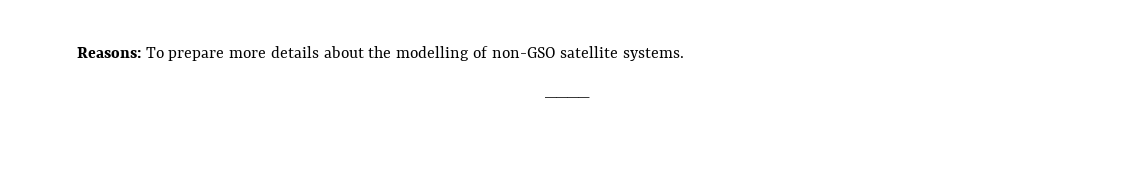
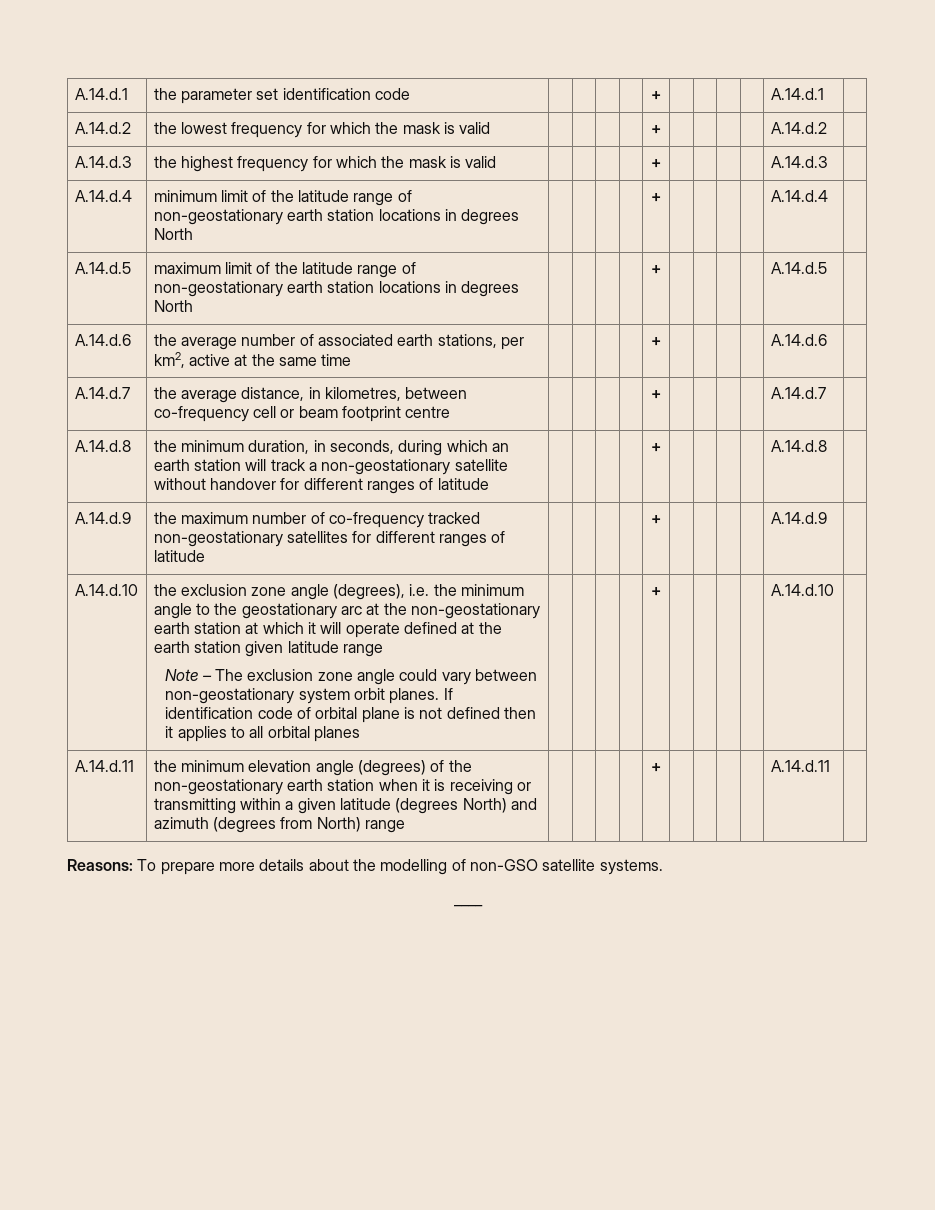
(77, 52) none -> [74,88,128,100] [153,88,411,104] [651,91,661,100] [770,88,824,100] [74,122,131,134] [153,122,491,138] [651,125,661,134] [770,122,827,134] [74,156,132,168] [153,156,497,172] [651,159,661,168] [770,156,828,168] [74,190,132,202] [153,190,412,206] [153,209,520,225] [153,228,193,240] [651,193,661,202] [770,190,828,202] [74,262,131,274] [153,262,416,278] [153,281,520,297] [153,300,193,312] [651,265,661,274] [770,262,827,274] [74,334,131,346] [153,334,525,350] [153,352,352,368] [651,337,661,346] [770,334,827,346] [74,387,130,399] [153,387,468,403] [153,406,451,422] [651,390,661,399] [770,387,826,399] [74,440,131,452] [153,440,510,456] [153,459,508,475] [153,478,489,494] [651,443,661,452] [770,440,827,452] [74,512,131,524] [153,512,481,528] [153,531,506,547] [153,550,205,562] [651,515,661,524] [770,512,827,524] [74,584,138,596] [153,584,525,600] [153,603,541,619] [153,622,502,638] [153,641,384,657] [165,669,537,685] [165,688,453,704] [165,707,536,723] [165,726,360,742] [651,587,661,596] [770,584,834,596] [74,760,134,772] [153,760,472,776] [153,779,532,795] [153,798,538,814] [153,817,406,833] [651,763,661,772] [770,760,830,772] A.14.d.1 | the parameter set identification code | | | | | + | | | | | A.14.d.1 | // A.14.d.2 | the lowest frequency for which the mask is valid | | | | | + | | | | | A.14.d.2 | // A.14.d.3 | the highest frequency for which the mask is valid | | | | | + | | | | | A.14.d.3 | // A.14.d.4 | minimum limit of the latitude range of non-geostationary earth station locations in degrees North | | | | | + | | | | | A.14.d.4 | // A.14.d.5 | maximum limit of the latitude range of non-geostationary earth station locations in degrees North | | | | | + | | | | | A.14.d.5 | // A.14.d.6 | the average number of associated earth stations, per km2, active at the same time | | | | | + | | | | | A.14.d.6 | // A.14.d.7 | the average distance, in kilometres, between co-frequency cell or beam footprint centre | | | | | + | | | | | A.14.d.7 | // A.14.d.8 | the minimum duration, in seconds, during which an earth station will track a non-geostationary satellite without handover for different ranges of latitude | | | | | + | | | | | A.14.d.8 | // A.14.d.9 | the maximum number of co-frequency tracked non-geostationary satellites for different ranges of latitude | | | | | + | | | | | A.14.d.9 | // A.14.d.10 | the exclusion zone angle (degrees), i.e. the minimum angle to the geostationary arc at the non-geostationary earth station at which it will operate defined at the earth station given latitude range // Note – The exclusion zone angle could vary between non-geostationary system orbit planes. If identification code of orbital plane is not defined then it applies to all orbital planes | | | | | + | | | | | A.14.d.10 | // A.14.d.11 | the minimum elevation angle (degrees) of the non-geostationary earth station when it is receiving or transmitting within a given latitude (degrees North) and azimuth (degrees from North) range | | | | | + | | | | | A.14.d.11 | //

